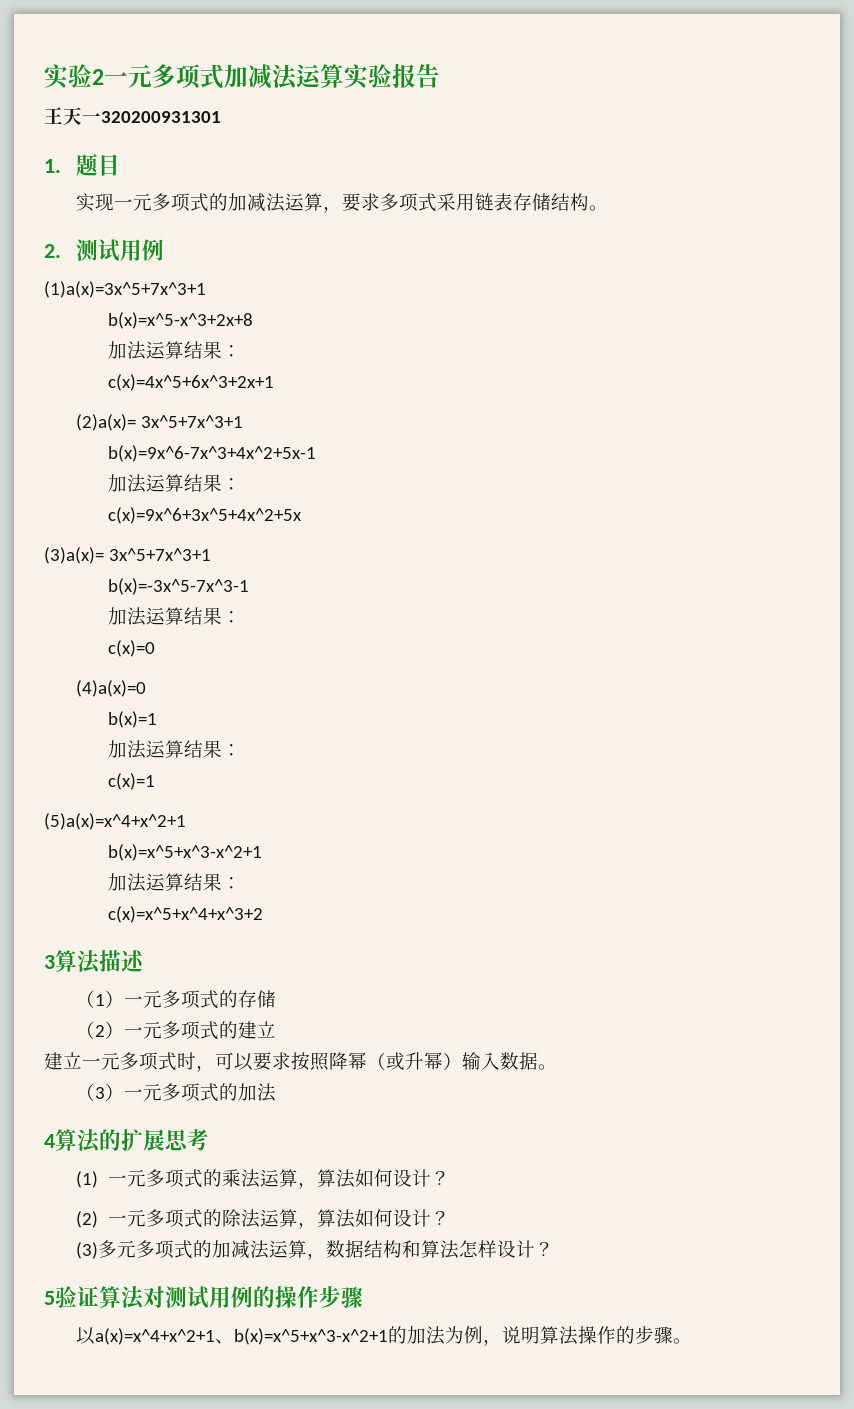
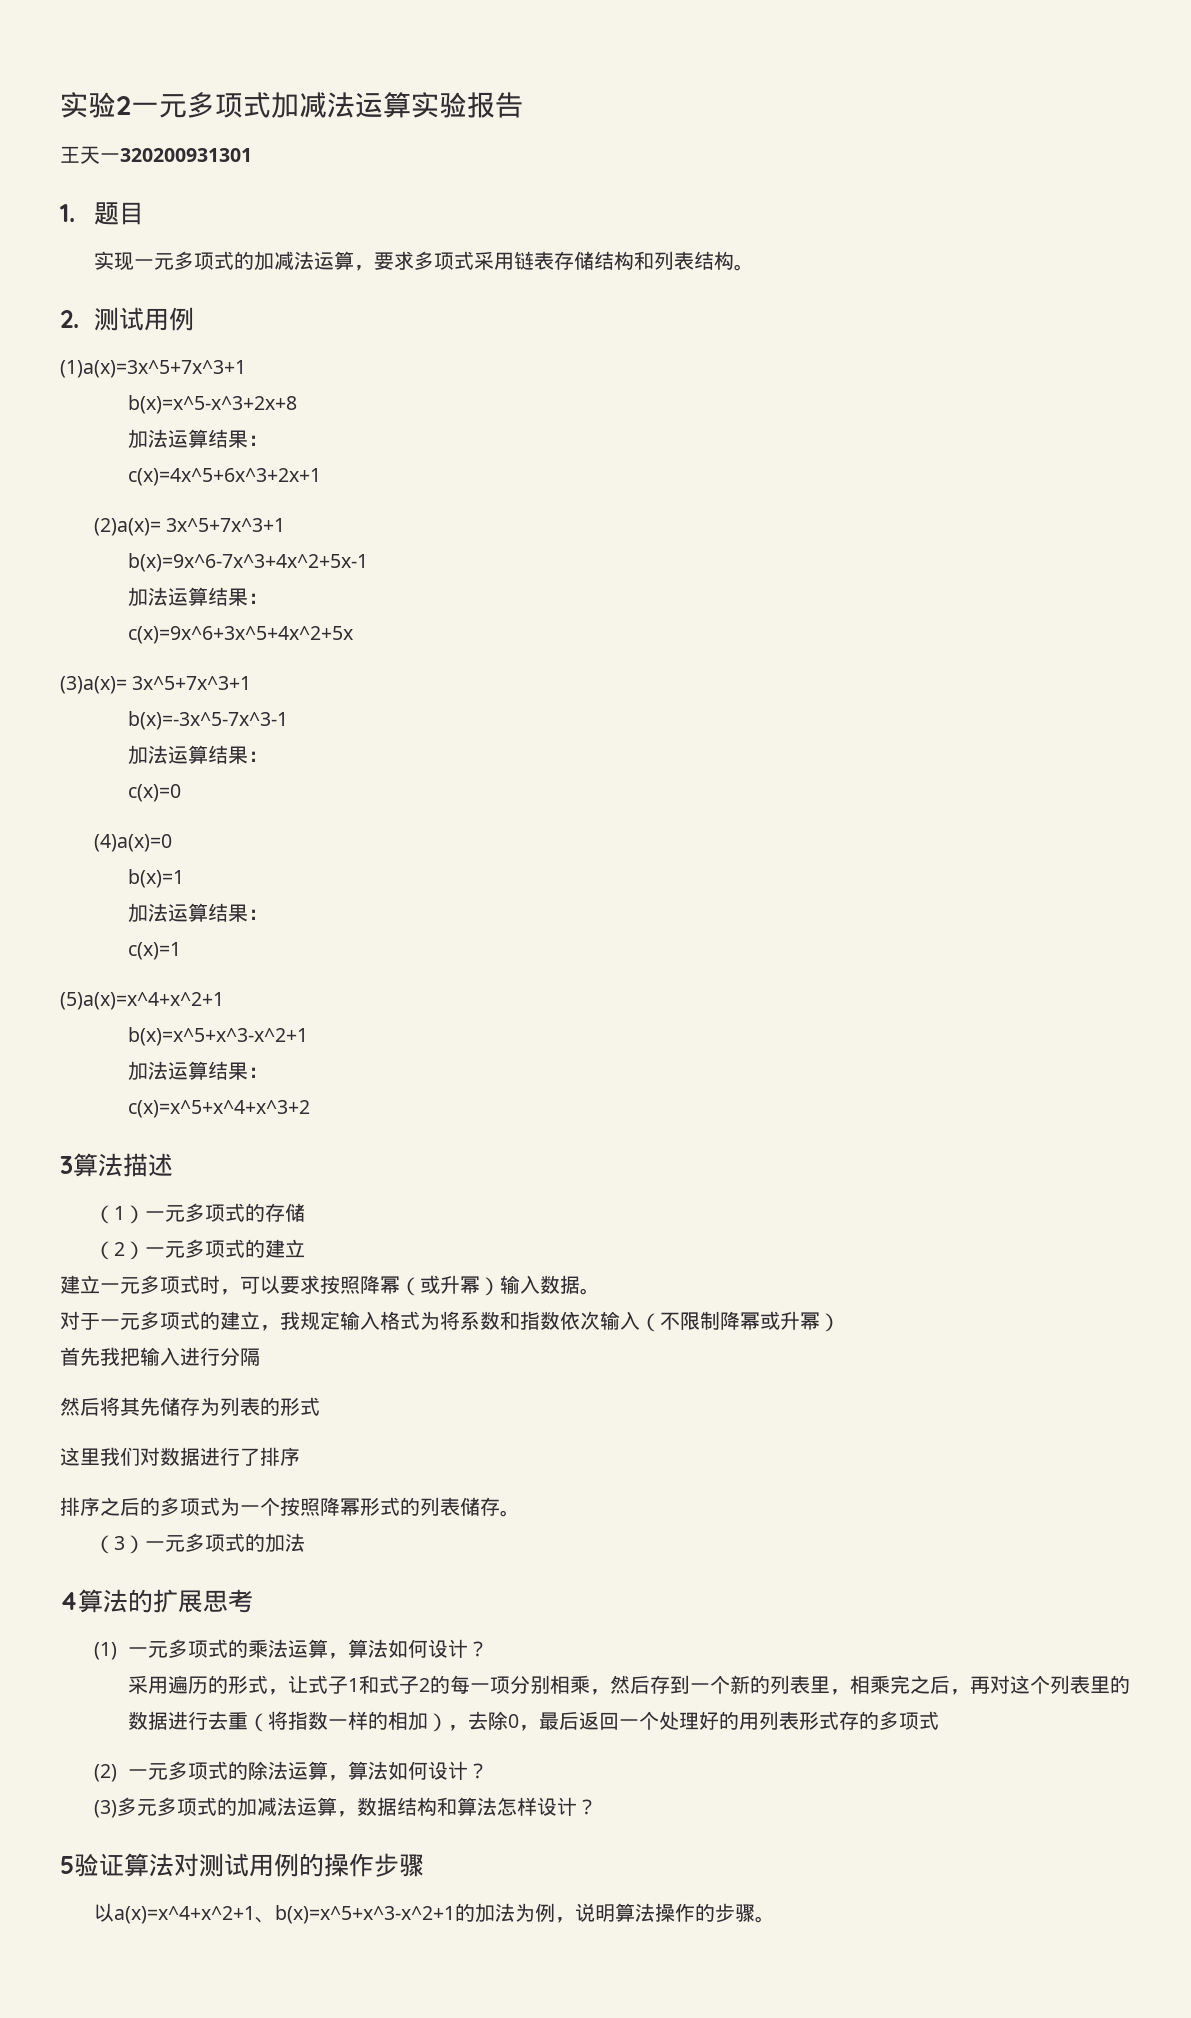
(590, 202) none -> [633,251,734,270] 和列表结构
(557, 1067) none -> [60,1311,840,1332] [60,1347,260,1366] [60,1397,320,1416] [60,1447,300,1466] [60,1497,520,1517] // 对于一元多项式的建立，我规定输入格式为将系数和指数依次输入（不限制降幂或升幂） // 首先我把输入进行分隔 // 然后将其先储存为列表的形式 // 这里我们对数据进行了排序 // 排序之后的多项式为一个按照降幂形式的列表储存。
(451, 1178) none -> [127,1675,1130,1695] [127,1711,939,1732] // 采用遍历的形式，让式子1和式子2的每一项分别相乘，然后存到一个新的列表里，相乘完之后，再对这个列表里的数据进行去重（将指数一样的相加），去除0，最后返回一个处理好的用列表形式存的多项式

